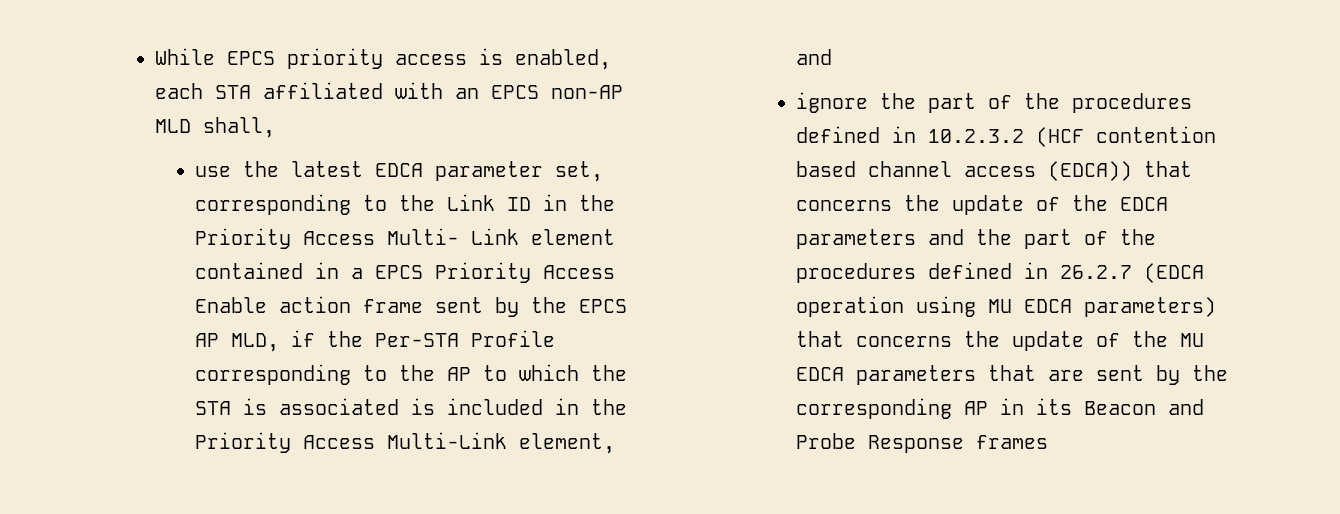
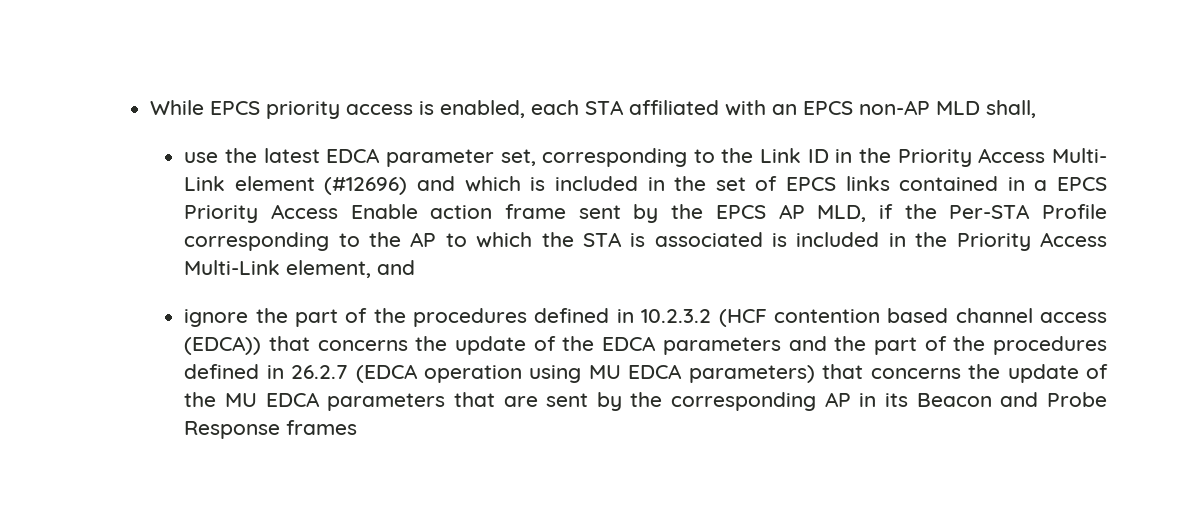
(615, 237) none -> [324,176,890,195] (#12696) and which is included in the set of EPCS links

